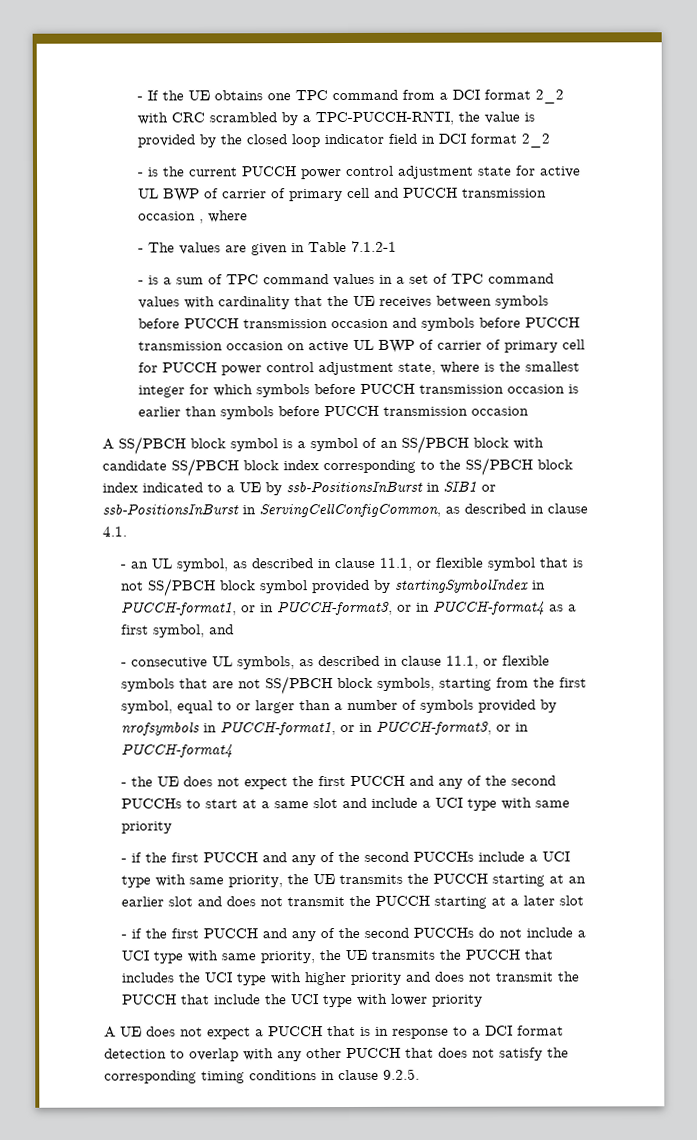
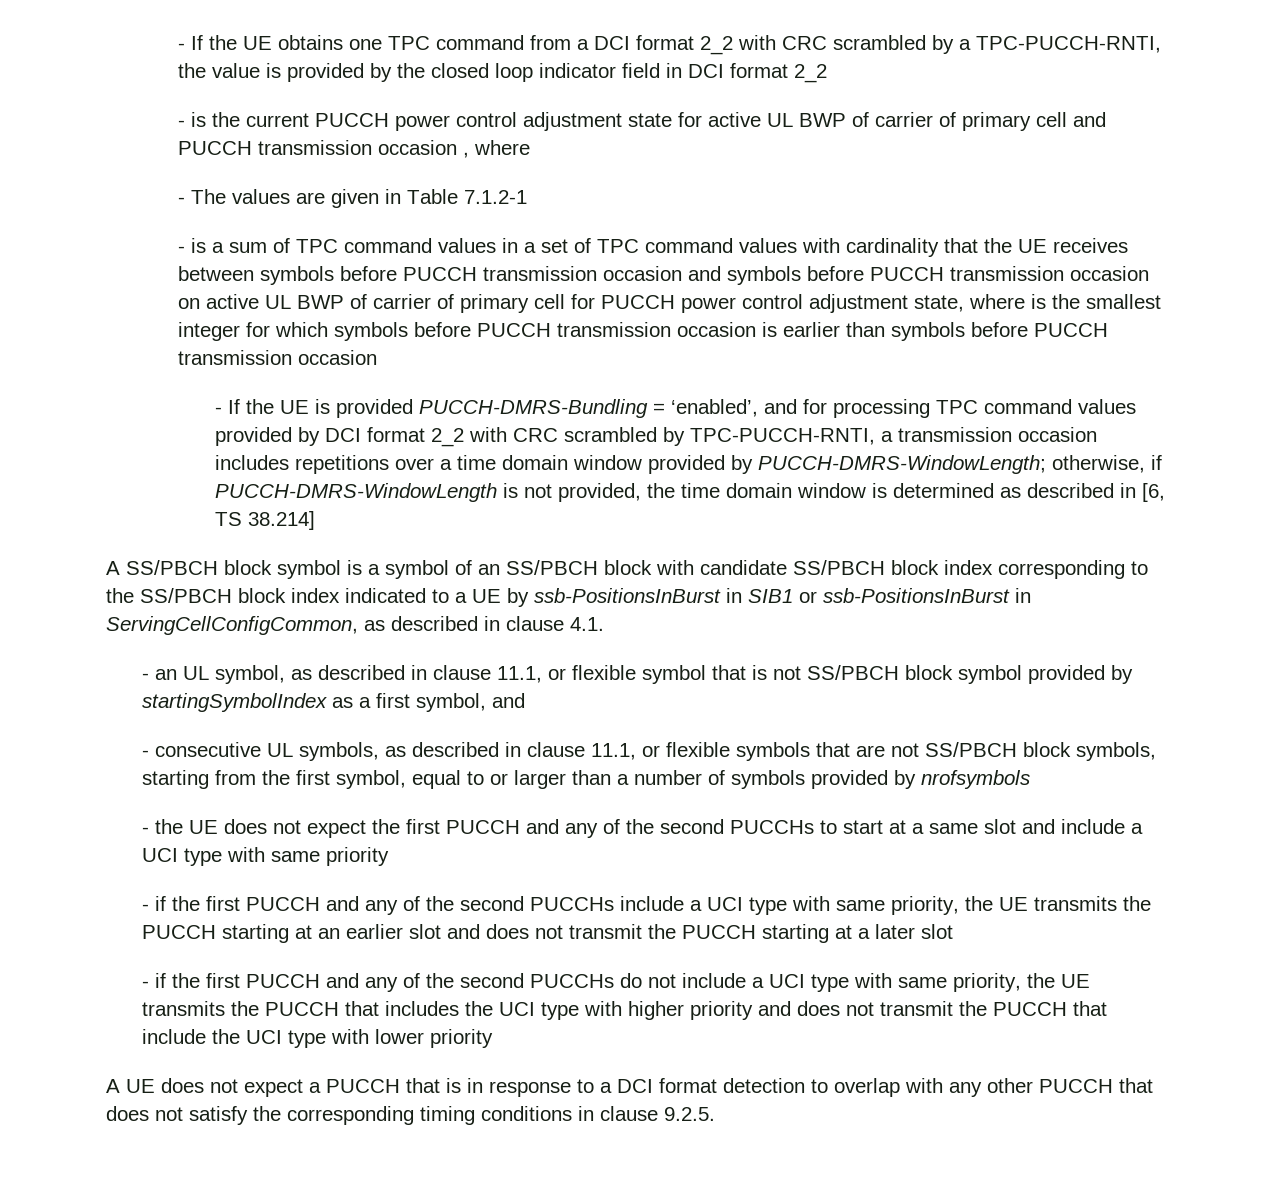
(530, 411) none -> [214,399,1136,418] [214,427,1097,447] [214,455,1162,474] [214,483,1165,502] [214,511,315,530] // - If the UE is provided PUCCH-DMRS-Bundling = ‘enabled’, and for processing TPC command values provided by DCI format 2_2 with CRC scrambled by TPC-PUCCH-RNTI, a transmission occasion includes repetitions over a time domain window provided by PUCCH-DMRS-WindowLength; otherwise, if PUCCH-DMRS-WindowLength is not provided, the time domain window is determined as described in [6, TS 38.214]
[532,580,547,590] [121,600,546,616] in PUCCH-format1, or in PUCCH-format3, or in PUCCH-format4 -> (328, 702) none
[203,720,530,736] [121,743,234,758] in PUCCH-format1, or in PUCCH-format3, or in PUCCH-format4 -> (1031, 779) none

